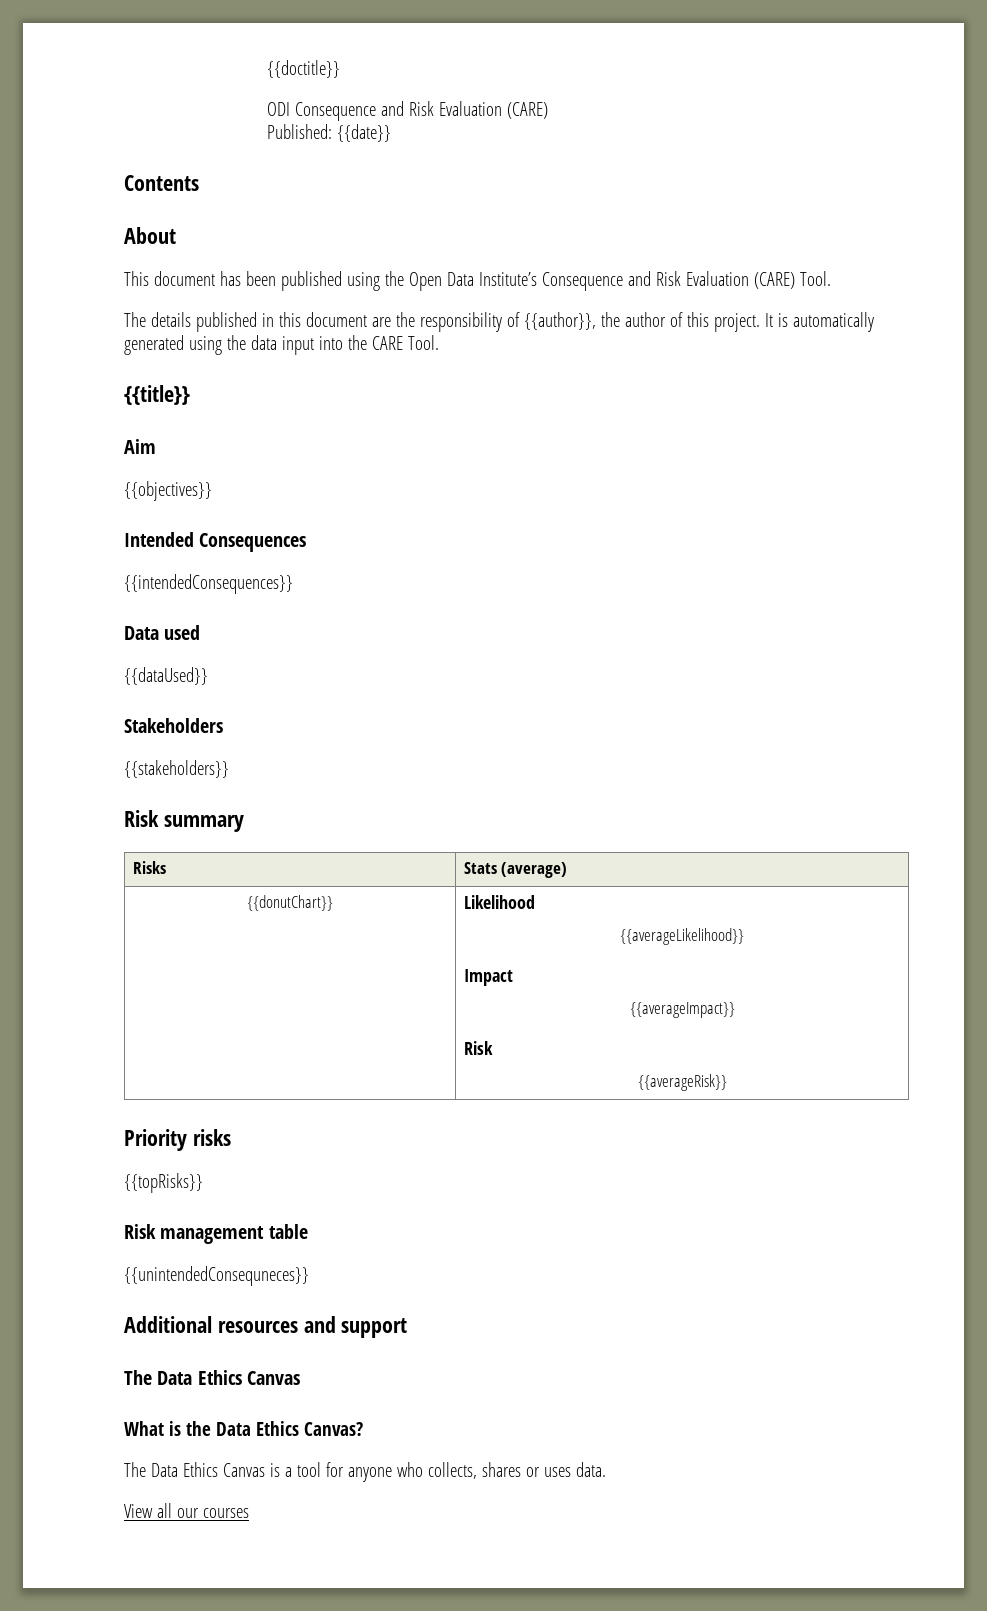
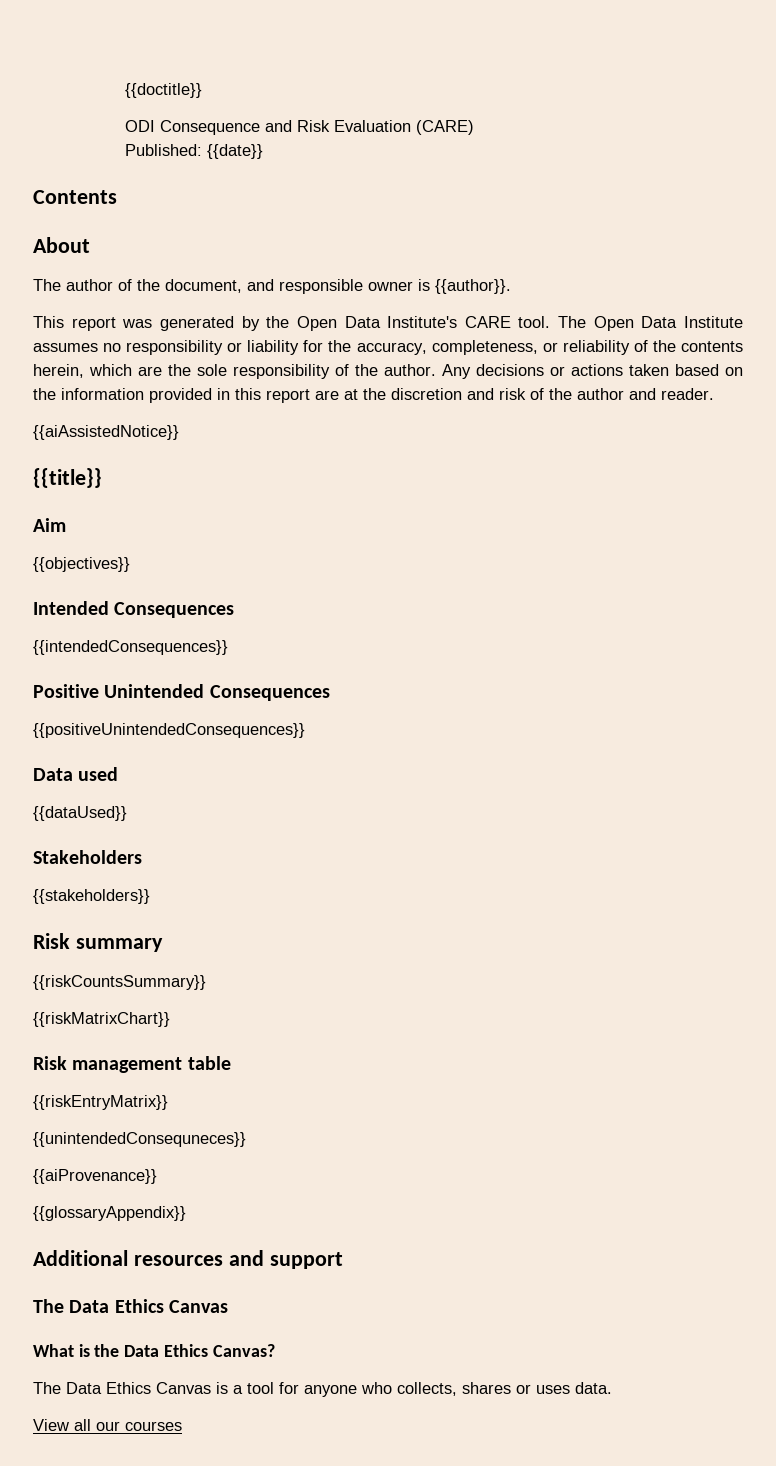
[124,271,831,291] [124,312,874,332] [124,335,439,355] This document has been published using the Open Data Institute’s Consequence and Risk Evaluation (CARE) Tool. // The details published in this document are the responsibility of {{author}}, the author of this project. It is automatically generated using the data input into the CARE Tool. -> [33,279,511,294] [33,316,743,331] [33,340,744,355] [33,364,743,379] [33,388,714,403] [33,425,179,440] The author of the document, and responsible owner is {{author}}. // This report was generated by the Open Data Institute's CARE tool. The Open Data Institute assumes no responsibility or liability for the accuracy, completeness, or reliability of the contents herein, which are the sole responsibility of the author. Any decisions or actions taken based on the information provided in this report are at the discretion and risk of the author and reader. // {{aiAssistedNotice}}
(293, 584) none -> [33,684,330,701] [33,723,305,738] // Positive Unintended Consequences // {{positiveUnintendedConsequences}}
[132,861,166,874] [463,862,568,878] [247,895,333,911] [463,895,535,909] [620,928,744,945] [463,969,513,986] [629,1002,735,1018] [463,1041,493,1055] [637,1074,727,1091] [124,1129,231,1151] [124,1173,203,1193] // Risks | Stats (average) // {{donutChart}} | Likelihood // {{averageLikelihood}} // Impact // {{averageImpact}} // Risk // {{averageRisk}} // Priority risks // {{topRisks}} -> [33,975,206,990] [33,1012,170,1027] // {{riskCountsSummary}} // {{riskMatrixChart}}
(308, 1231) none -> [33,1095,168,1110] // {{riskEntryMatrix}}
(309, 1276) none -> [33,1169,157,1184] [33,1206,186,1221] // {{aiProvenance}} // {{glossaryAppendix}}

